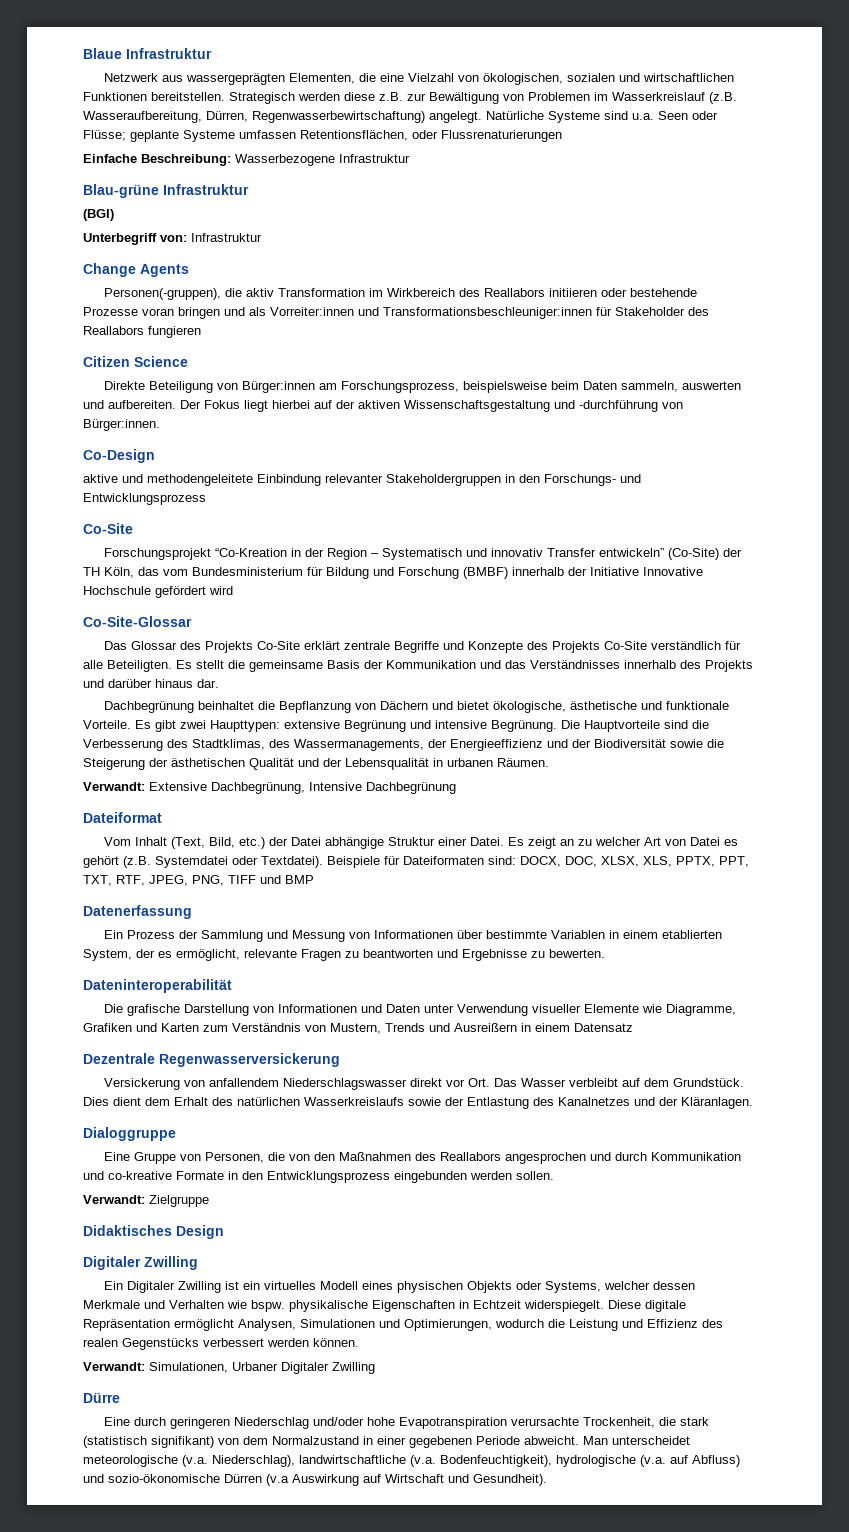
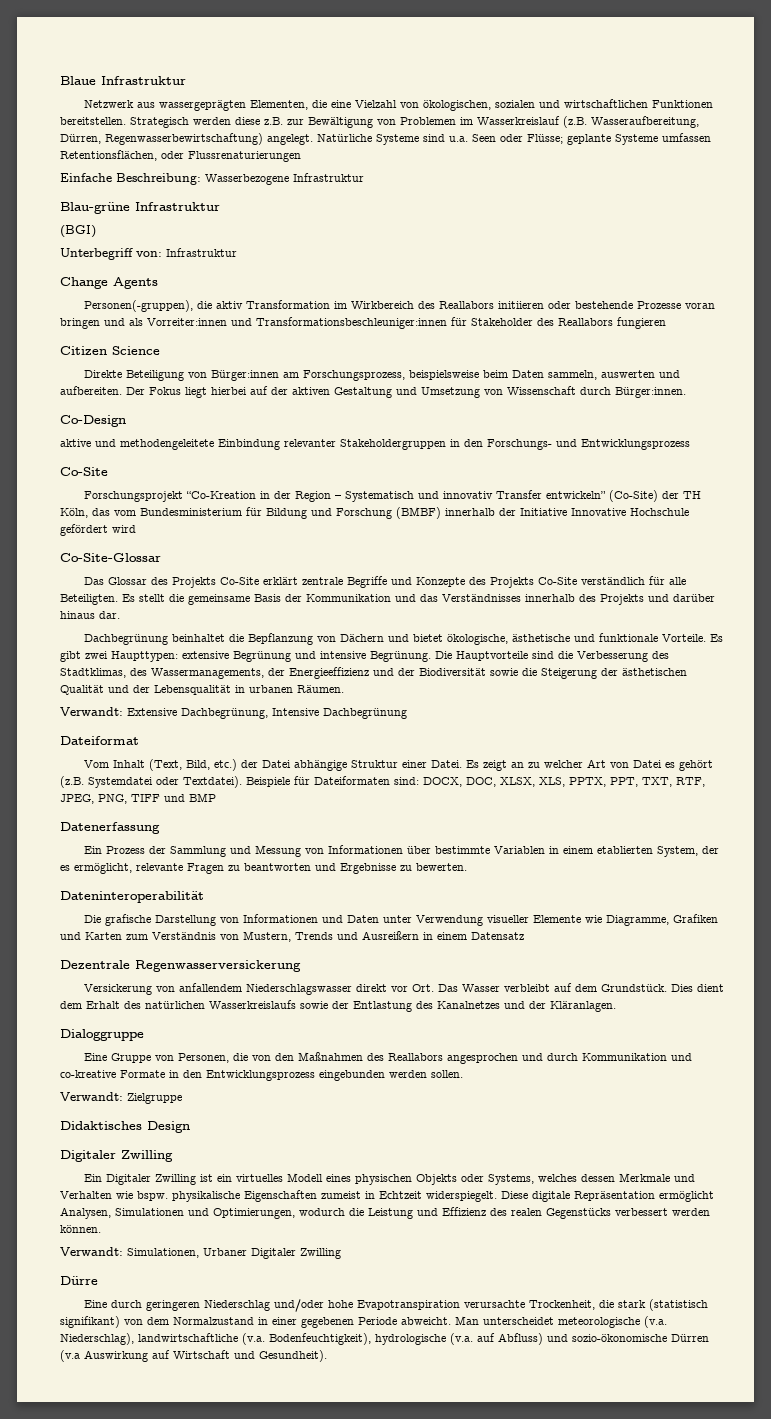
[404,400,683,412] Wissenschaftsgestaltung und -durchführung von -> [334,386,611,398] Gestaltung und Umsetzung von Wissenschaft durch
[603,1281,650,1290] welcher -> [538,1174,578,1182] welches
(455, 1306) none -> [321,1191,361,1199] zumeist

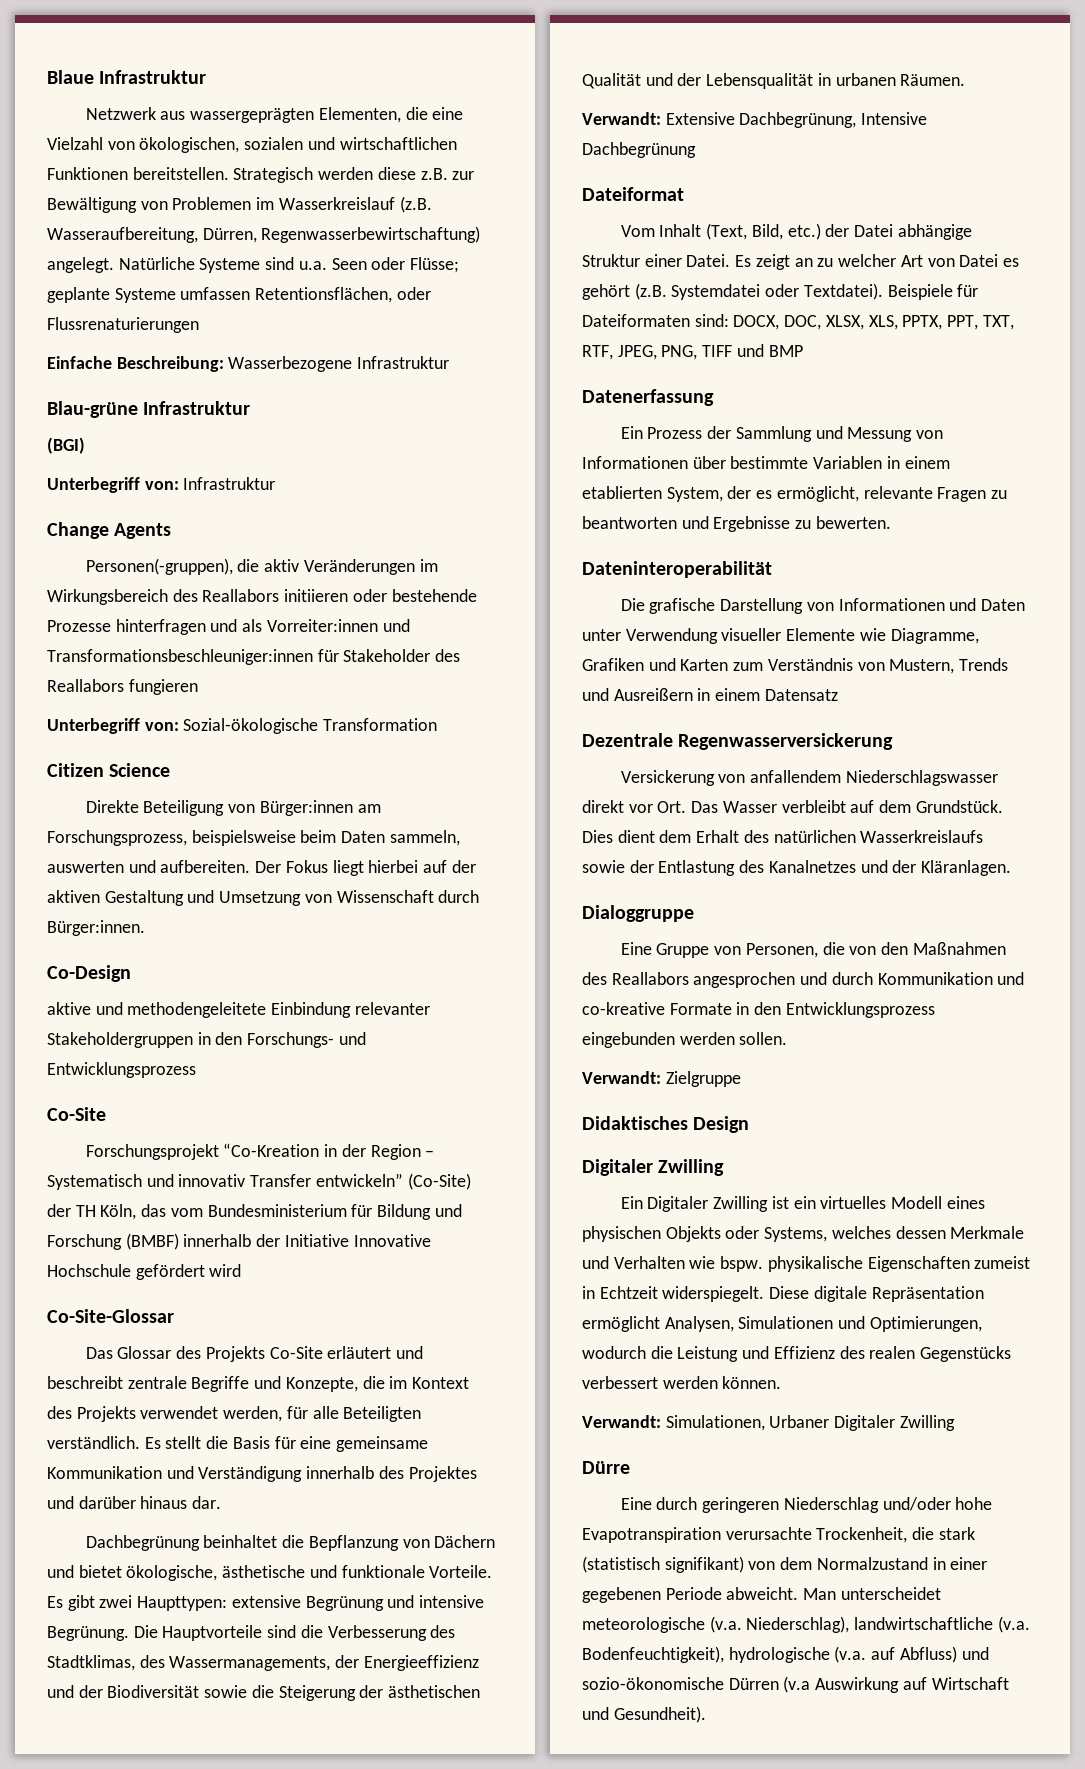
[246,300,415,309] Transformation im Wirkbereich -> [303,559,438,575] [47,589,168,605] Veränderungen im Wirkungsbereich
[685,303,716,309] [60,318,100,329] voran bringen -> [115,619,206,635] hinterfragen
(666, 323) none -> [47,718,438,734] // Unterbegriff von: Sozial-ökologische Transformation
[263,576,687,588] [60,594,521,605] erklärt zentrale Begriffe und Konzepte des Projekts Co-Site verständlich für alle Beteiligten. Es stellt die gemeinsame Basis der Kommunikation und das Verständnisses -> [327,1346,424,1359] [47,1376,470,1392] [47,1406,422,1422] [47,1436,429,1452] [47,1466,303,1482] erläutert und beschreibt zentrale Begriffe und Konzepte, die im Kontext des Projekts verwendet werden, für alle Beteiligten verständlich. Es stellt die Basis für eine gemeinsame Kommunikation und Verständigung
[600,594,644,605] Projekts -> [408,1466,477,1482] Projektes

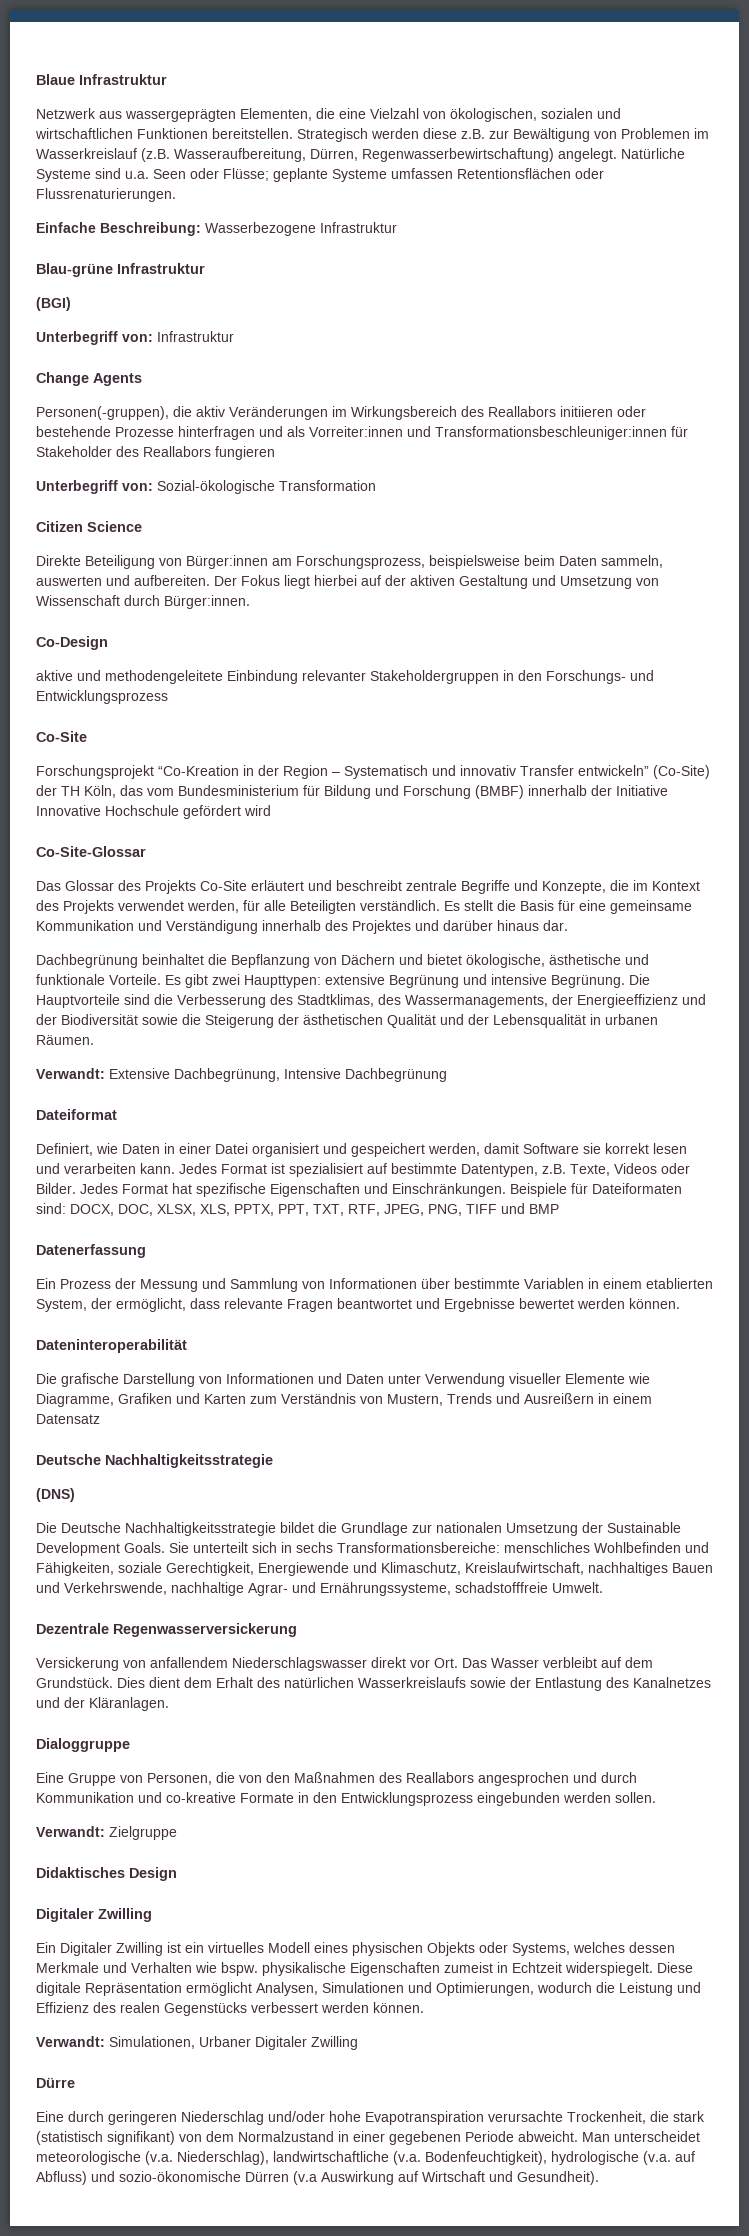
[255,287,431,303] [47,317,199,333] Retentionsflächen, oder Flussrenaturierungen -> [457,168,604,179] [36,188,176,202] Retentionsflächen oder Flussrenaturierungen.
[620,223,972,240] [582,254,1019,270] [582,283,883,300] Vom Inhalt (Text, Bild, etc.) der Datei abhängige Struktur einer Datei. Es zeigt an zu welcher Art von Datei es gehört (z.B. Systemdatei oder Textdatei). -> [36,1143,687,1157] [36,1163,690,1177] [36,1183,506,1197] Definiert, wie Daten in einer Datei organisiert und gespeichert werden, damit Software sie korrekt lesen und verarbeiten kann. Jedes Format ist spezialisiert auf bestimmte Datentypen, z.B. Texte, Videos oder Bilder. Jedes Format hat spezifische Eigenschaften und Einschränkungen.
[735,426,913,442] Sammlung und Messung -> [140,1278,298,1292] Messung und Sammlung
[756,486,1008,502] [582,516,891,532] es ermöglicht, relevante Fragen zu beantworten und Ergebnisse zu bewerten. -> [116,1298,680,1312] ermöglicht, dass relevante Fragen beantwortet und Ergebnisse bewertet werden können.
(838, 695) none -> [36,1454,273,1468] [36,1488,75,1502] [36,1522,681,1536] [36,1542,709,1556] [36,1562,713,1576] [36,1582,603,1596] // Deutsche Nachhaltigkeitsstrategie // (DNS) // Die Deutsche Nachhaltigkeitsstrategie bildet die Grundlage zur nationalen Umsetzung der Sustainable Development Goals. Sie unterteilt sich in sechs Transformationsbereiche: menschliches Wohlbefinden und Fähigkeiten, soziale Gerechtigkeit, Energiewende und Klimaschutz, Kreislaufwirtschaft, nachhaltiges Bauen und Verkehrswende, nachhaltige Agrar- und Ernährungssysteme, schadstofffreie Umwelt.

